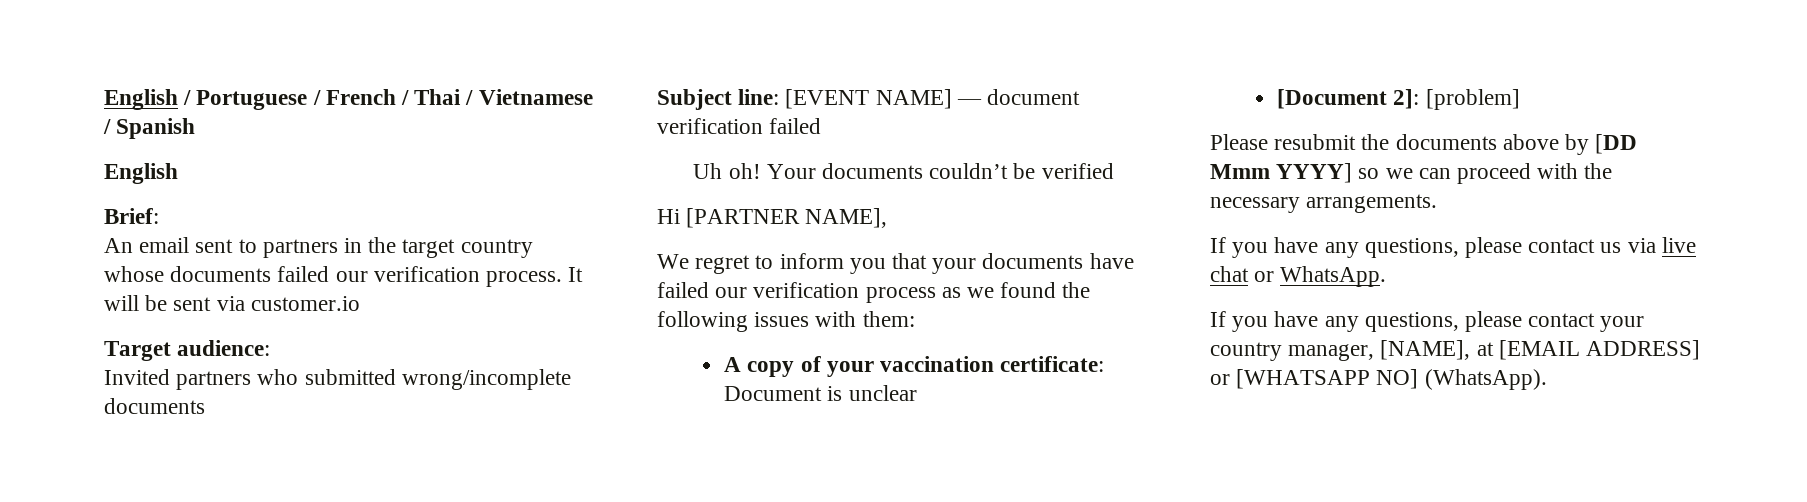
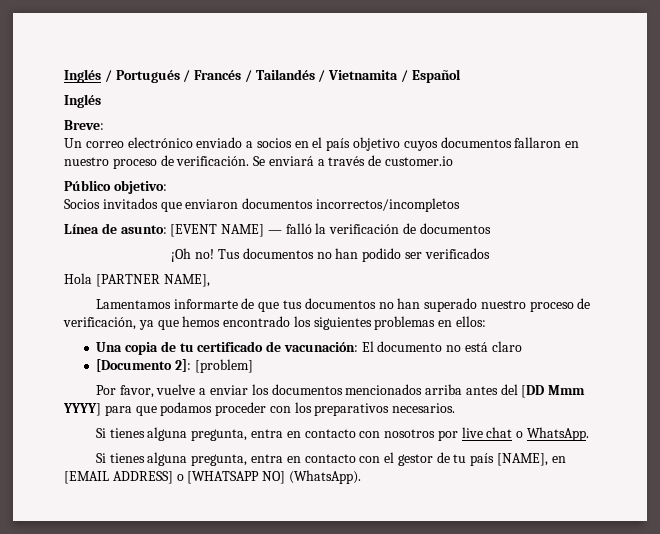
[104,89,593,110] [103,118,196,139] [104,163,178,184] [104,208,159,224] [104,237,533,258] [104,266,584,287] [104,295,360,311] [104,340,271,361] [104,369,571,390] [104,398,205,414] [657,89,1081,110] [657,118,822,134] [693,163,1114,179] [657,208,888,228] [657,253,1134,274] [657,282,1091,303] [657,311,915,332] [724,356,1105,377] [724,385,917,401] [1277,89,1520,110] [1210,134,1638,155] [1210,163,1613,184] [1210,194,1438,213] [1210,237,1656,258] English / Portuguese / French / Thai / Vietnamese / Spanish // English // Brief: // An email sent to partners in the target country whose documents failed our verification process. It will be sent via customer.io // Target audience: // Invited partners who submitted wrong/incomplete documents // Subject line: [EVENT NAME] — document verification failed // Uh oh! Your documents couldn’t be verified // Hi [PARTNER NAME], // We regret to inform you that your documents have failed our verification process as we found the following issues with them: // A copy of your vaccination certificate: Document is unclear // [Document 2]: [problem] // Please resubmit the documents above by [DD Mmm YYYY] so we can proceed with the necessary arrangements. // If you have any questions, please contact us via -> [64,69,461,83] [64,94,101,108] [64,120,104,130] [64,137,580,151] [64,155,454,169] [64,180,167,194] [64,198,460,212] [64,223,491,237] [171,248,490,262] [64,273,210,287] [95,298,591,312] [63,316,487,330] [96,341,522,355] [96,359,253,373] [95,384,586,398] [63,402,456,416] [95,427,458,441] Inglés / Portugués / Francés / Tailandés / Vietnamita / Español // Inglés // Breve: // Un correo electrónico enviado a socios en el país objetivo cuyos documentos fallaron en nuestro proceso de verificación. Se enviará a través de customer.io // Público objetivo: // Socios invitados que enviaron documentos incorrectos/incompletos // Línea de asunto: [EVENT NAME] — falló la verificación de documentos // ¡Oh no! Tus documentos no han podido ser verificados // Hola [PARTNER NAME], // Lamentamos informarte de que tus documentos no han superado nuestro proceso de verificación, ya que hemos encontrado los siguientes problemas en ellos: // Una copia de tu certificado de vacunación: El documento no está claro // [Documento 2]: [problem] // Por favor, vuelve a enviar los documentos mencionados arriba antes del [DD Mmm YYYY] para que podamos proceder con los preparativos necesarios. // Si tienes alguna pregunta, entra en contacto con nosotros por
[1254,271,1275,282] or -> [516,431,524,438] o
[1210,311,1645,332] [1210,340,1494,361] If you have any questions, please contact your country manager, [NAME], at -> [95,452,566,466] Si tienes alguna pregunta, entra en contacto con el gestor de tu país [NAME], en
[1210,374,1230,385] or -> [176,474,184,481] o

